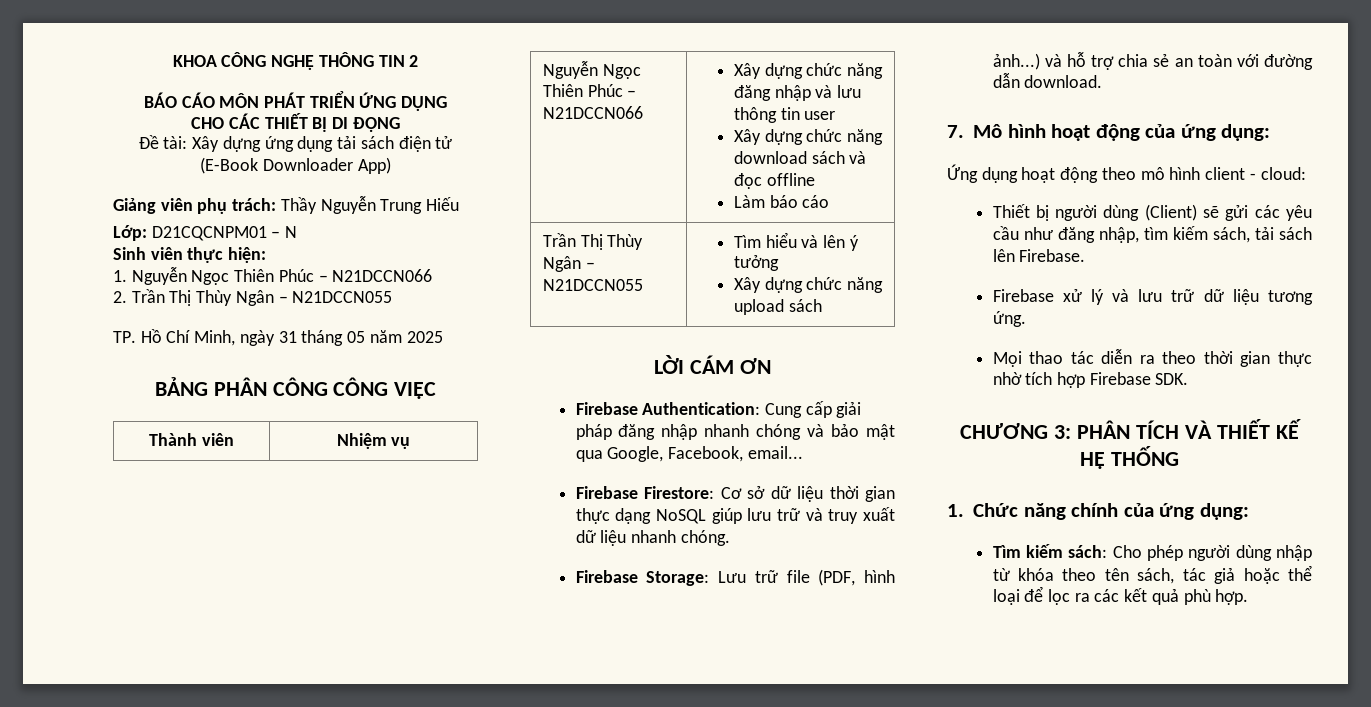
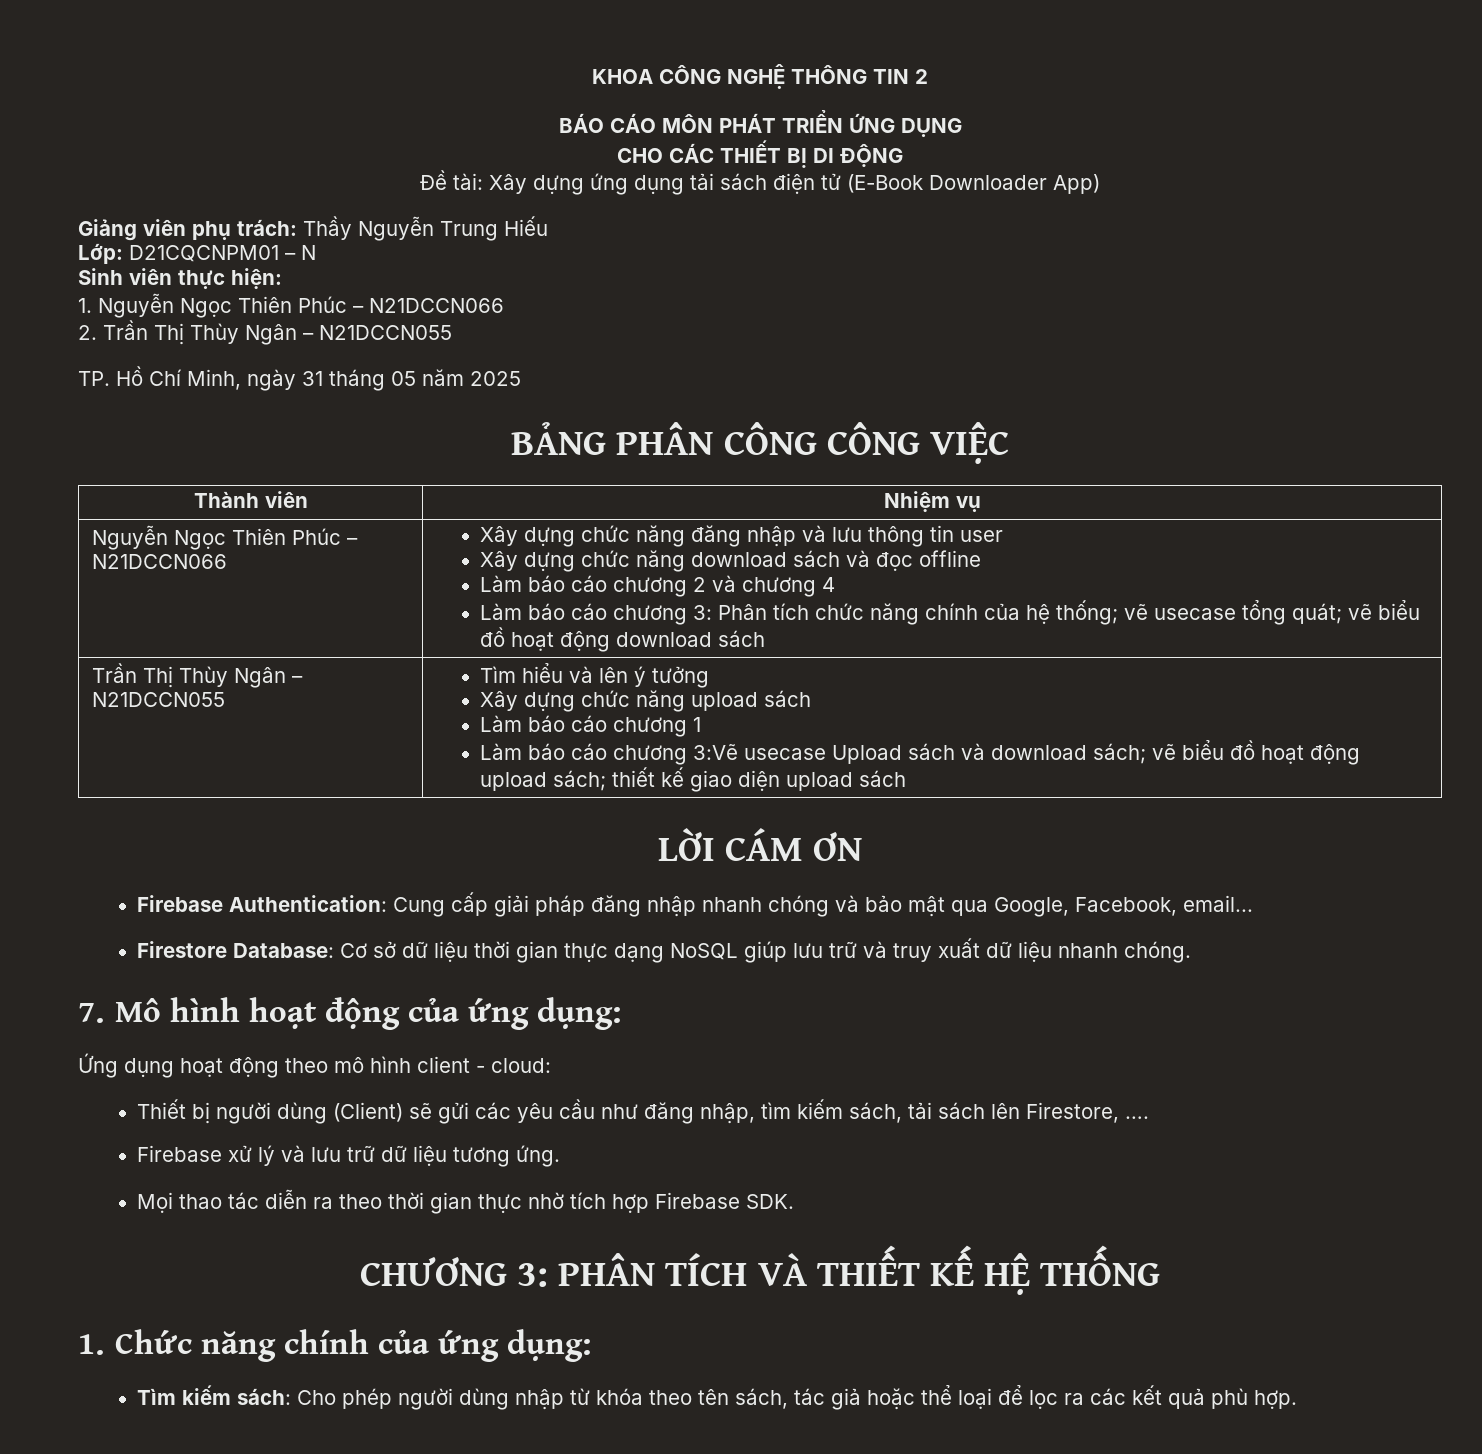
(830, 201) none -> [613,575,836,597] [480,600,1421,625] [480,627,766,652] chương 2 và chương 4 // Làm báo cáo chương 3: Phân tích chức năng chính của hệ thống; vẽ usecase tổng quát; vẽ biểu đồ hoạt động download sách
(822, 305) none -> [480,715,702,737] [480,740,1361,765] [480,767,907,792] // Làm báo cáo chương 1 // Làm báo cáo chương 3:Vẽ usecase Upload sách và download sách; vẽ biểu đồ hoạt động upload sách; thiết kế giao diện upload sách
[575,486,715,499] Firebase Firestore: -> [137,941,335,958] Firestore Database:
[575,569,895,586] [992,52,1313,70] [992,73,1103,88] // Firebase Storage: Lưu trữ file (PDF, hình ảnh...) và hỗ trợ chia sẻ an toàn với đường dẫn download. -> (1192, 952) none
[1019,249,1086,262] Firebase. -> [1026,1102,1150,1123] Firestore, ….

